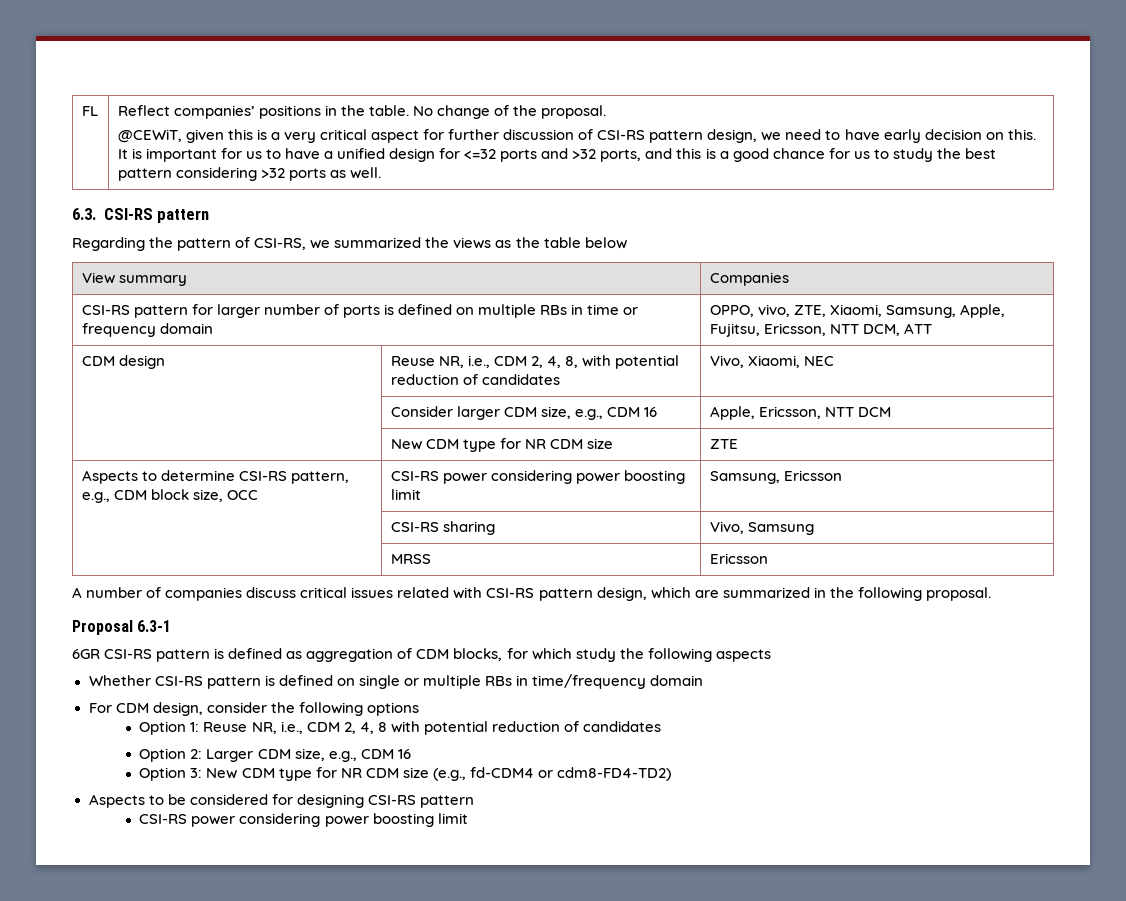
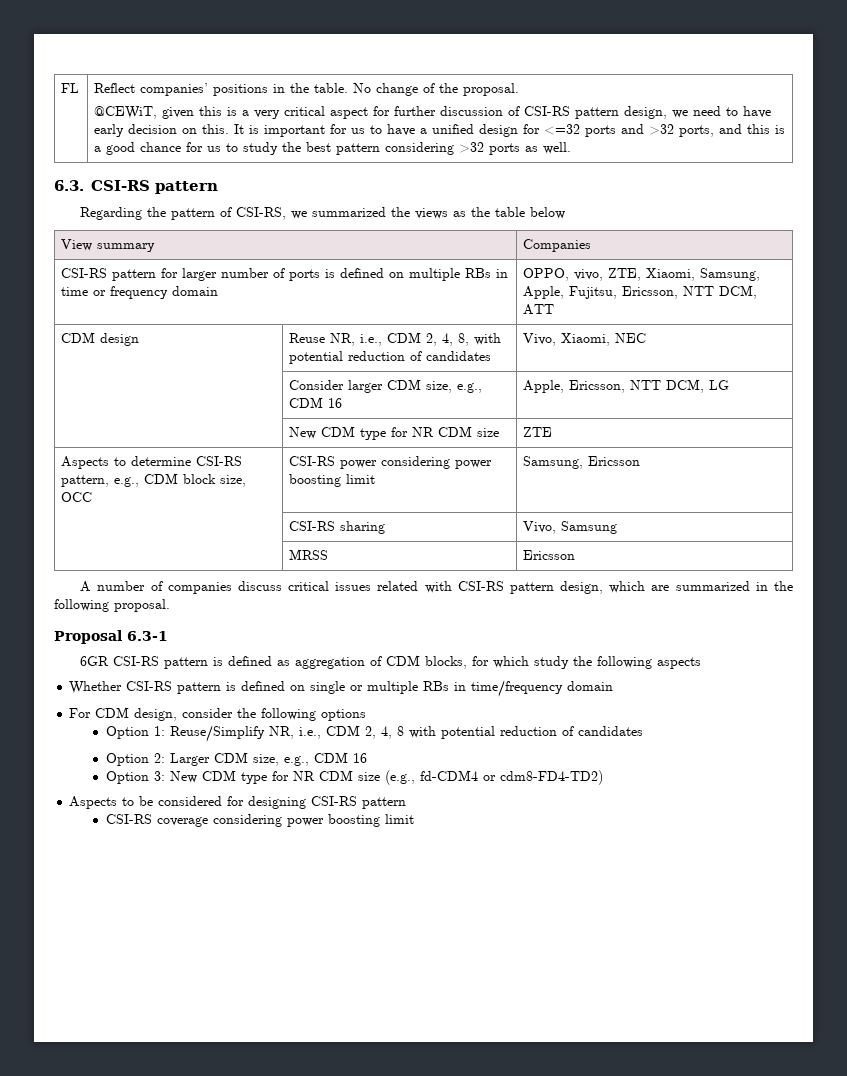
[857,407,891,417] DCM -> [666,379,730,393] DCM, LG
[203,722,248,732] Reuse -> [169,725,265,742] Reuse/Simplify
[191,816,236,827] power -> [156,817,208,827] coverage

